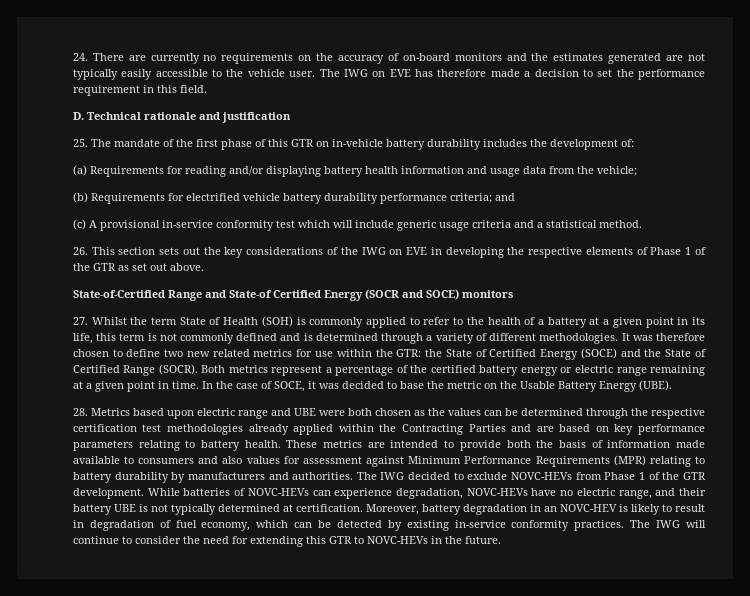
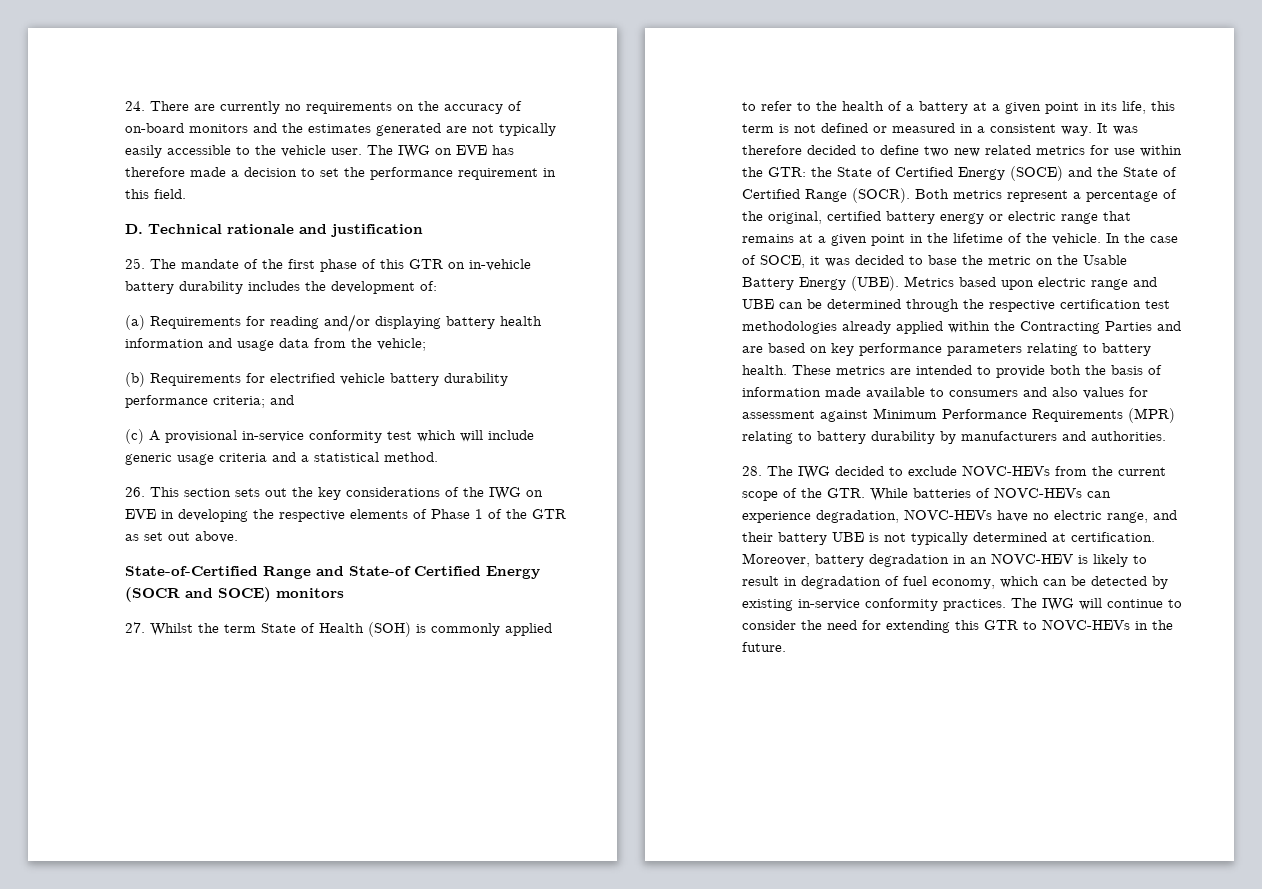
[180,333,619,344] commonly defined and is determined through a variety of different methodologies. -> [821,123,1093,136] defined or measured in a consistent way.
[72,349,109,357] chosen -> [807,145,857,155] decided
(428, 369) none -> [768,211,823,224] original,
[650,365,705,376] [72,381,199,392] remaining at a given point in time. -> [1103,211,1132,221] [742,233,1102,246] that remains at a given point in the lifetime of the vehicle.
[72,408,88,416] // 28. -> (900, 283) none
[318,408,481,416] were both chosen as the values -> (775, 304) none
(354, 476) none -> [742,466,763,476] // 28.
[604,472,706,480] [72,488,144,499] Phase 1 of the GTR development. -> [1092,466,1167,476] [742,488,866,501] the current scope of the GTR.

